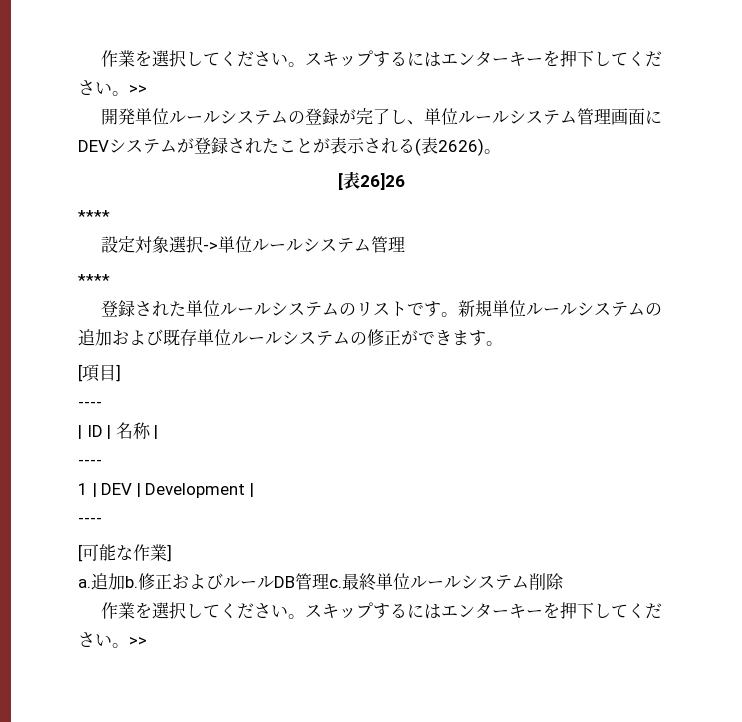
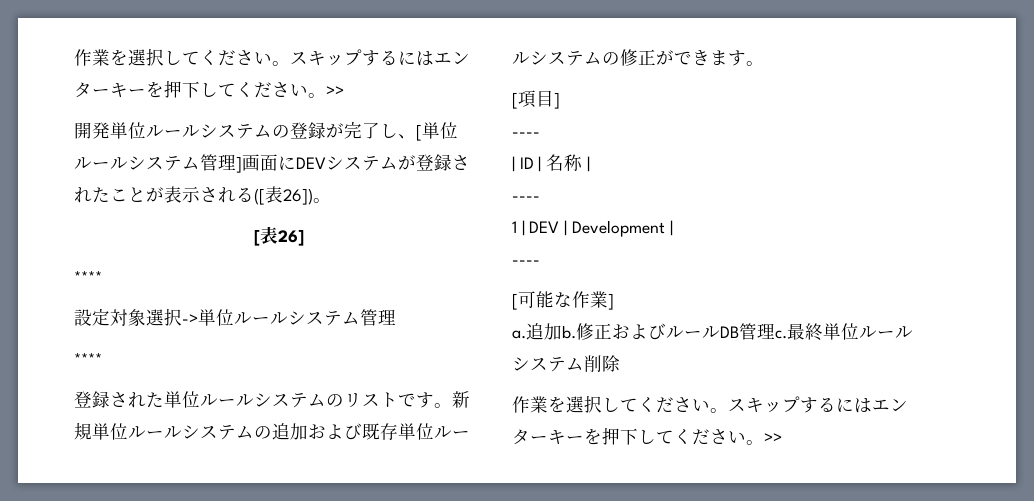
[423,108,611,125] 単位ルールシステム管理 -> [416,122,458,141] [74,154,242,173] [単位ルールシステム管理]
[415,137,484,156] (表2626) -> [254,186,313,205] ([表26])
[359,173,405,190] 26]26 -> [277,229,304,246] 26]

